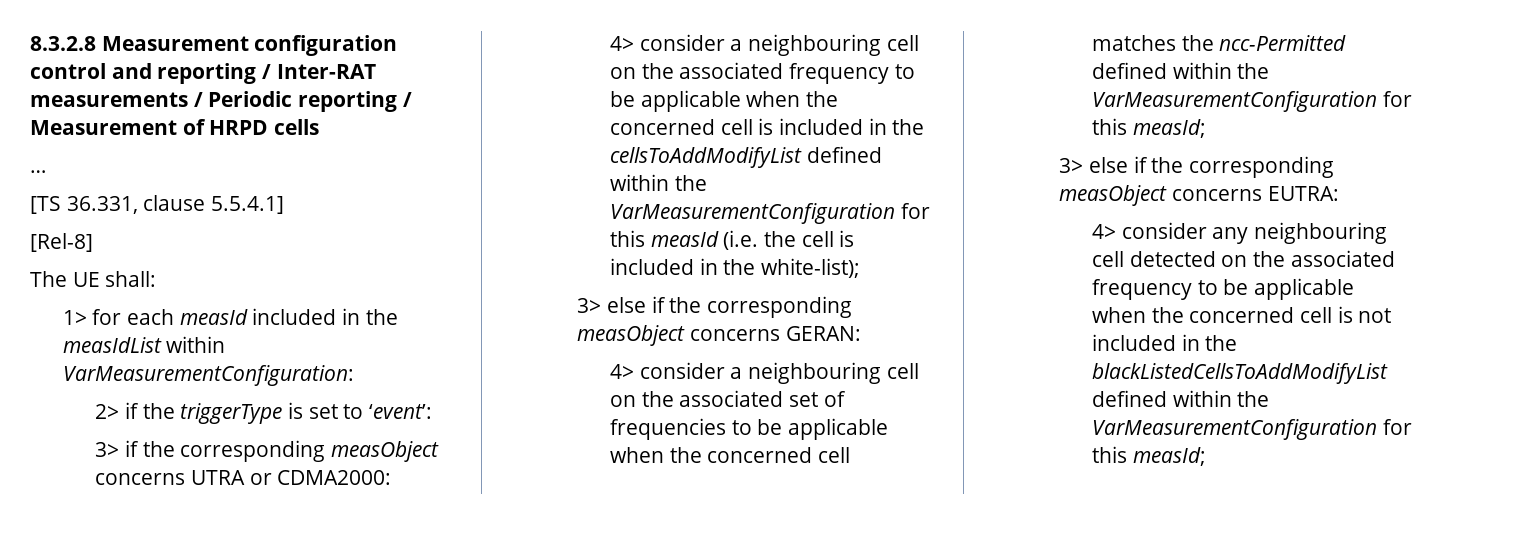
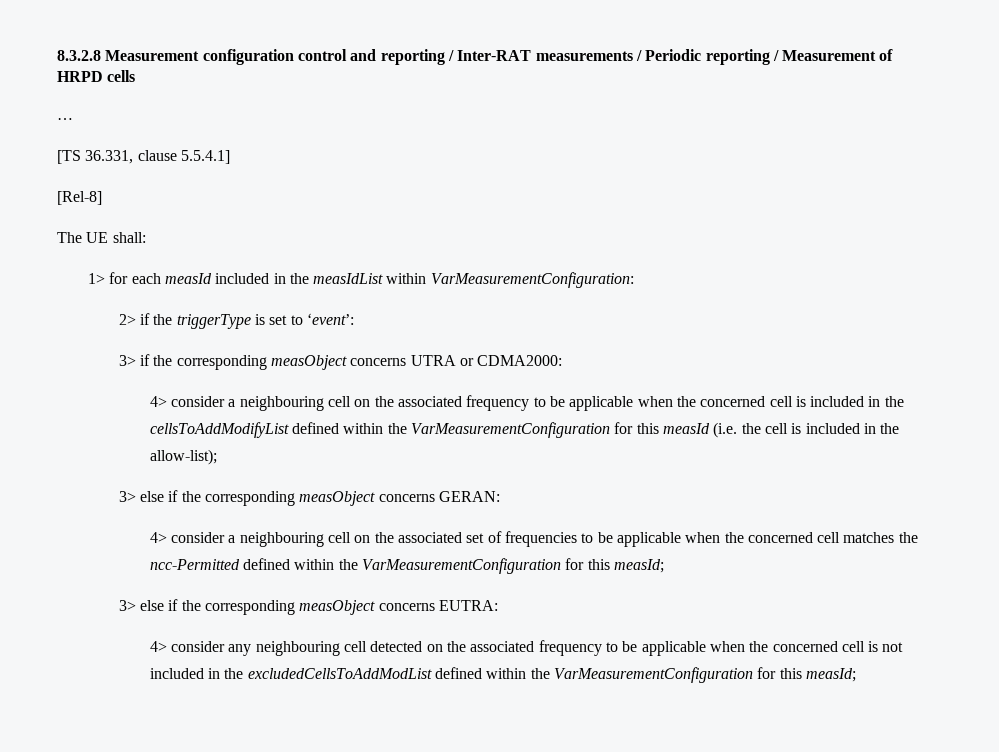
[760,258,860,278] white-list); -> [149,449,217,465] allow-list);
[1091,363,1388,384] blackListedCellsToAddModifyList -> [247,668,432,679] excludedCellsToAddModList

